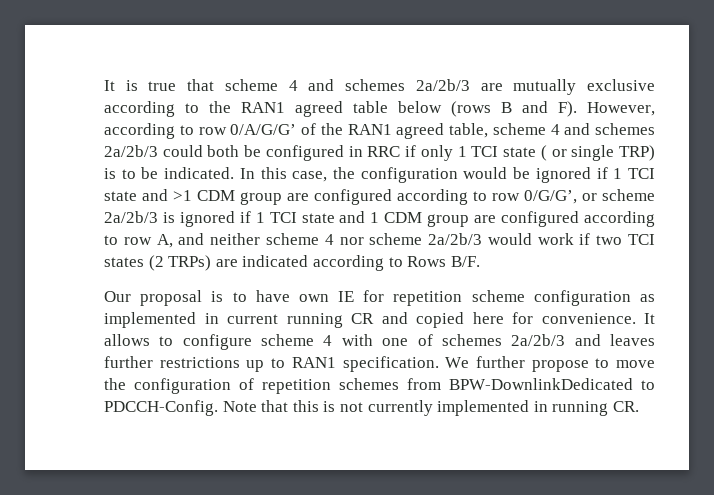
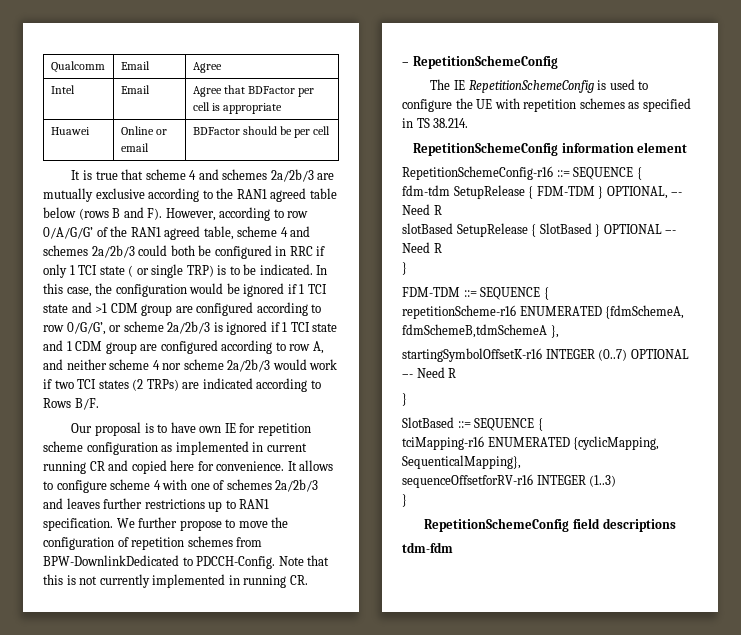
(104, 85) none -> [50,61,105,73] [120,61,150,70] [192,62,222,73] [50,85,75,94] [120,85,150,94] [192,85,314,97] [192,102,282,114] [50,127,90,135] [120,126,167,135] [120,143,149,152] [192,126,331,138] Qualcomm | Email | Agree // Intel | Email | Agree that BDFactor per cell is appropriate // Huawei | Online or email | BDFactor should be per cell //
(639, 406) none -> [402,55,558,69] [430,79,649,93] [402,98,691,112] [402,118,469,128] [412,142,688,156] [402,166,642,180] [402,185,683,199] [402,204,442,215] [402,223,677,237] [402,242,442,253] [402,262,407,275] [402,287,549,300] [402,305,685,319] [402,324,559,338] [402,348,689,362] [402,367,457,378] [402,393,407,406] [402,417,543,431] [402,436,660,450] [402,455,521,469] [402,474,617,488] [402,494,407,507] [424,518,676,532] [402,542,453,553] // – RepetitionSchemeConfig // The IE RepetitionSchemeConfig is used to configure the UE with repetition schemes as specified in TS 38.214. // RepetitionSchemeConfig information element // RepetitionSchemeConfig-r16 ::= SEQUENCE { // fdm-tdm SetupRelease { FDM-TDM } OPTIONAL, –- Need R // slotBased SetupRelease { SlotBased } OPTIONAL –- Need R // } // FDM-TDM ::= SEQUENCE { // repetitionScheme-r16 ENUMERATED {fdmSchemeA, fdmSchemeB,tdmSchemeA }, // startingSymbolOffsetK-r16 INTEGER (0..7) OPTIONAL –- Need R // } // SlotBased ::= SEQUENCE { // tciMapping-r16 ENUMERATED {cyclicMapping, SequenticalMapping}, // sequenceOffsetforRV-r16 INTEGER (1..3) // } // RepetitionSchemeConfig field descriptions // tdm-fdm

